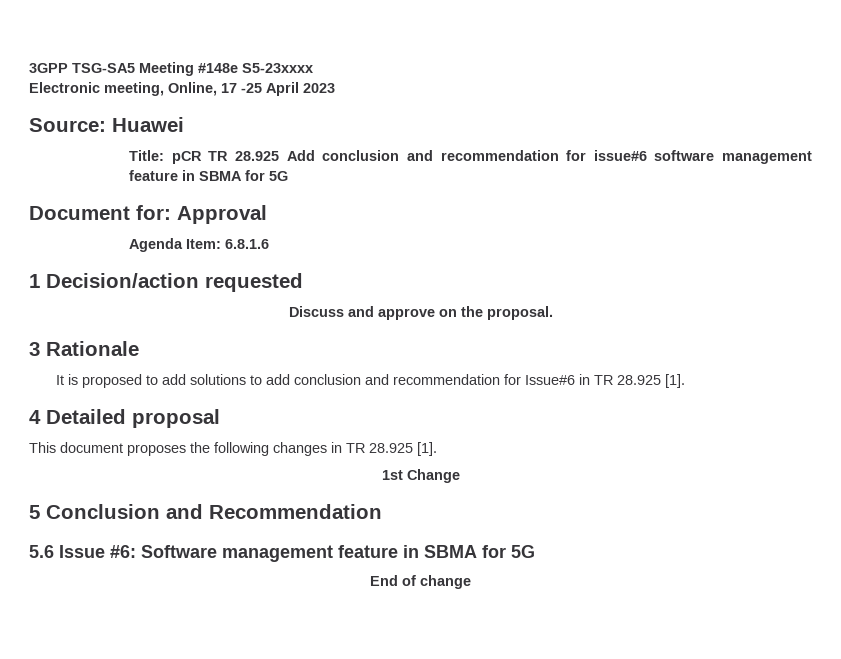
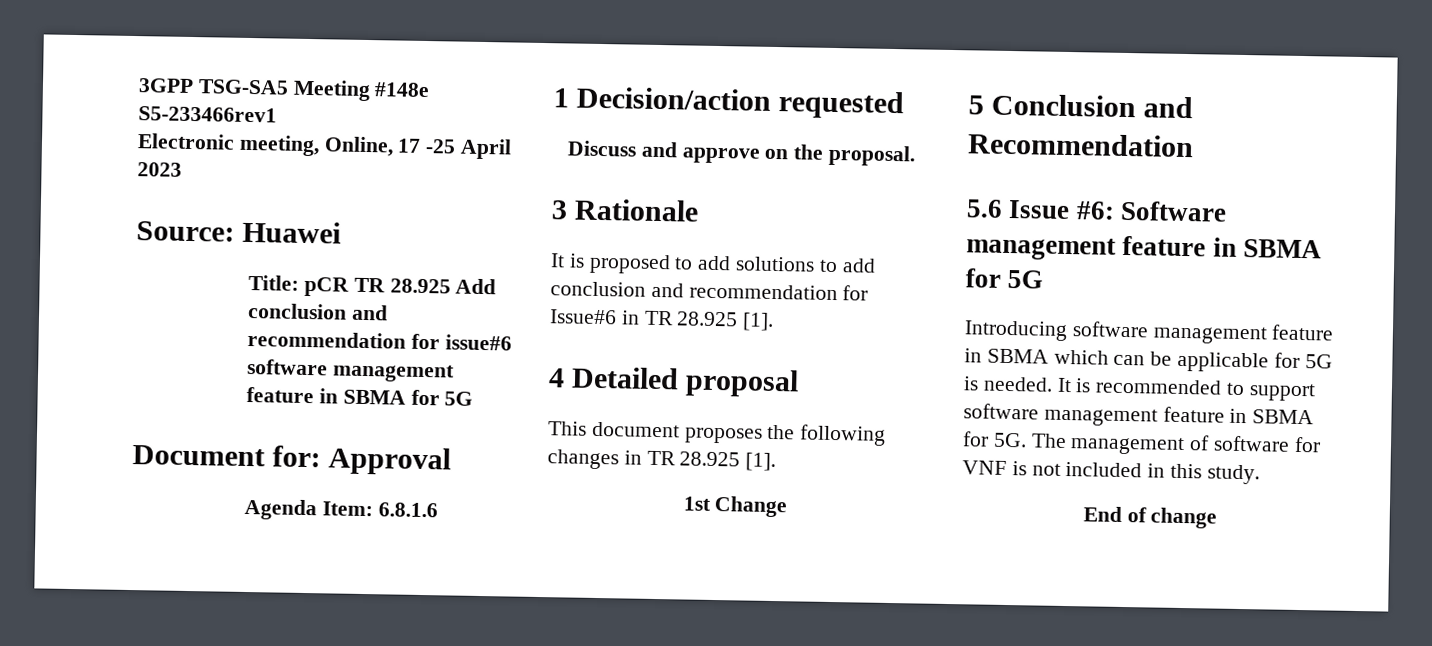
[242,63,313,73] S5-23xxxx -> [138,106,277,123] S5-233466rev1
(535, 551) none -> [964,320,1335,345] [964,348,1333,373] [963,376,1316,402] [963,403,1315,427] [962,431,1321,456] [962,460,1260,485] // Introducing software management feature in SBMA which can be applicable for 5G is needed. It is recommended to support software management feature in SBMA for 5G. The management of software for VNF is not included in this study.

